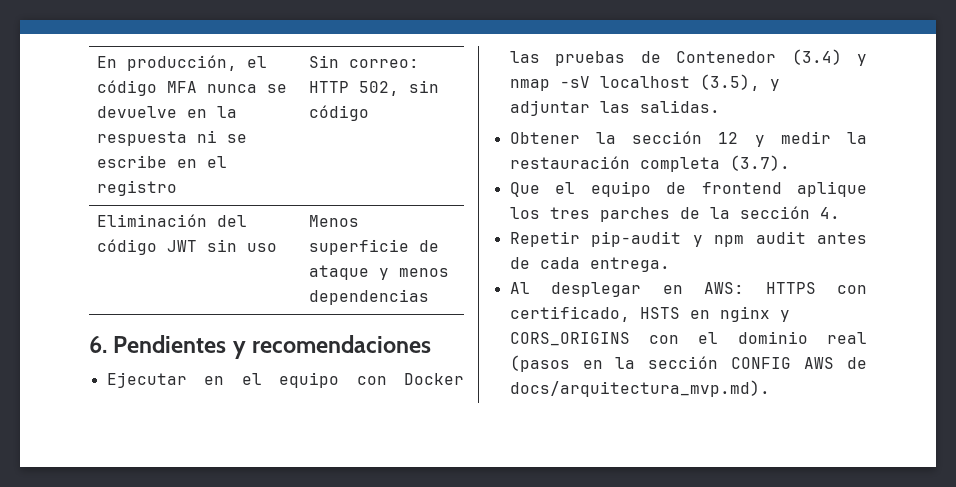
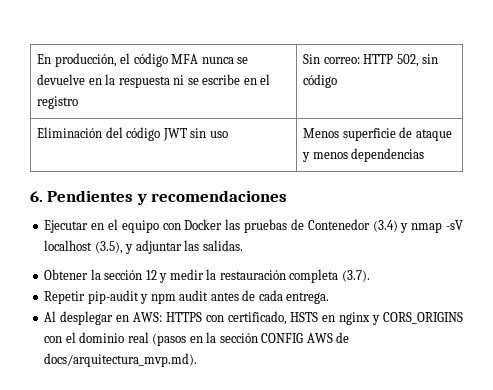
[509,181,867,197] [509,206,840,222] // Que el equipo de frontend aplique los tres parches de la sección 4. -> (370, 276) none

